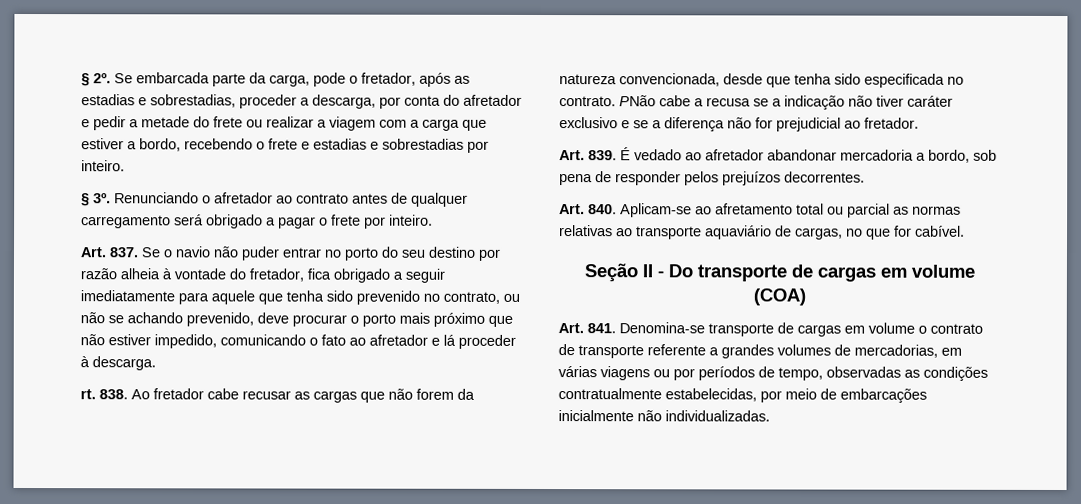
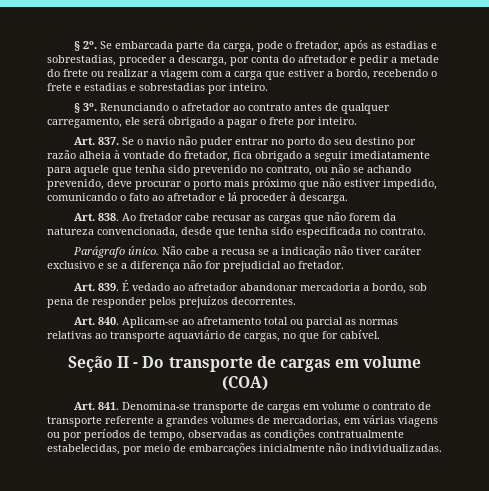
[81,215,171,229] carregamento -> [47,117,140,128] carregamento, ele
[80,389,96,400] rt. -> [74,213,96,221] Art.
[619,95,656,107] PNão -> [73,246,183,258] // Parágrafo único. Não

